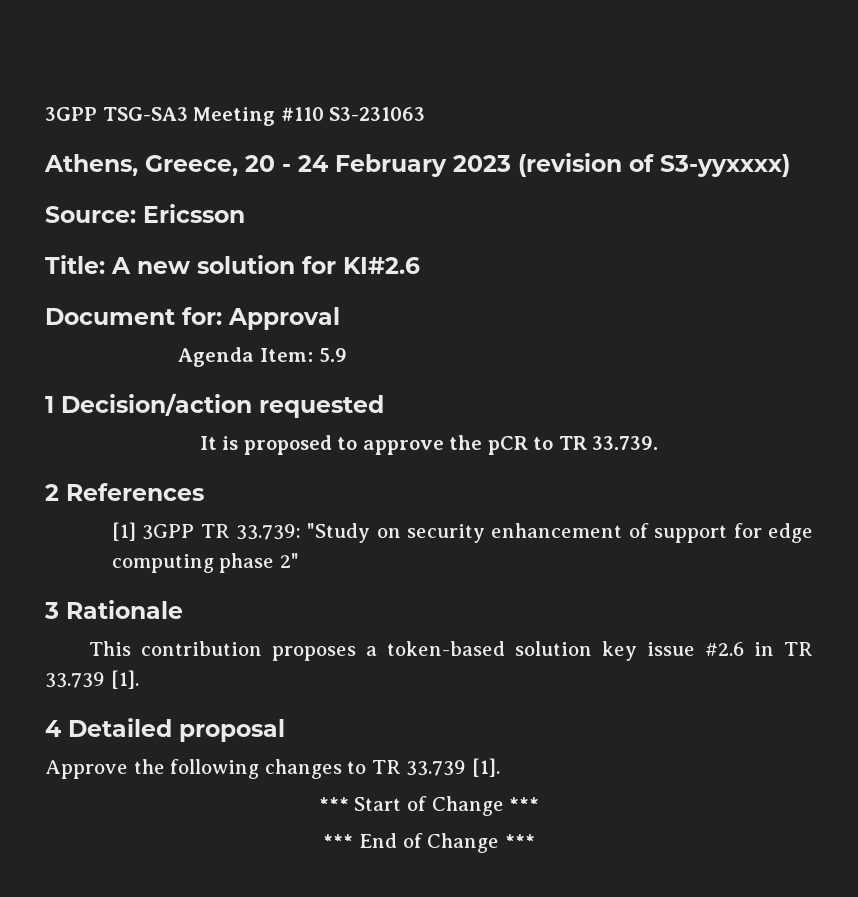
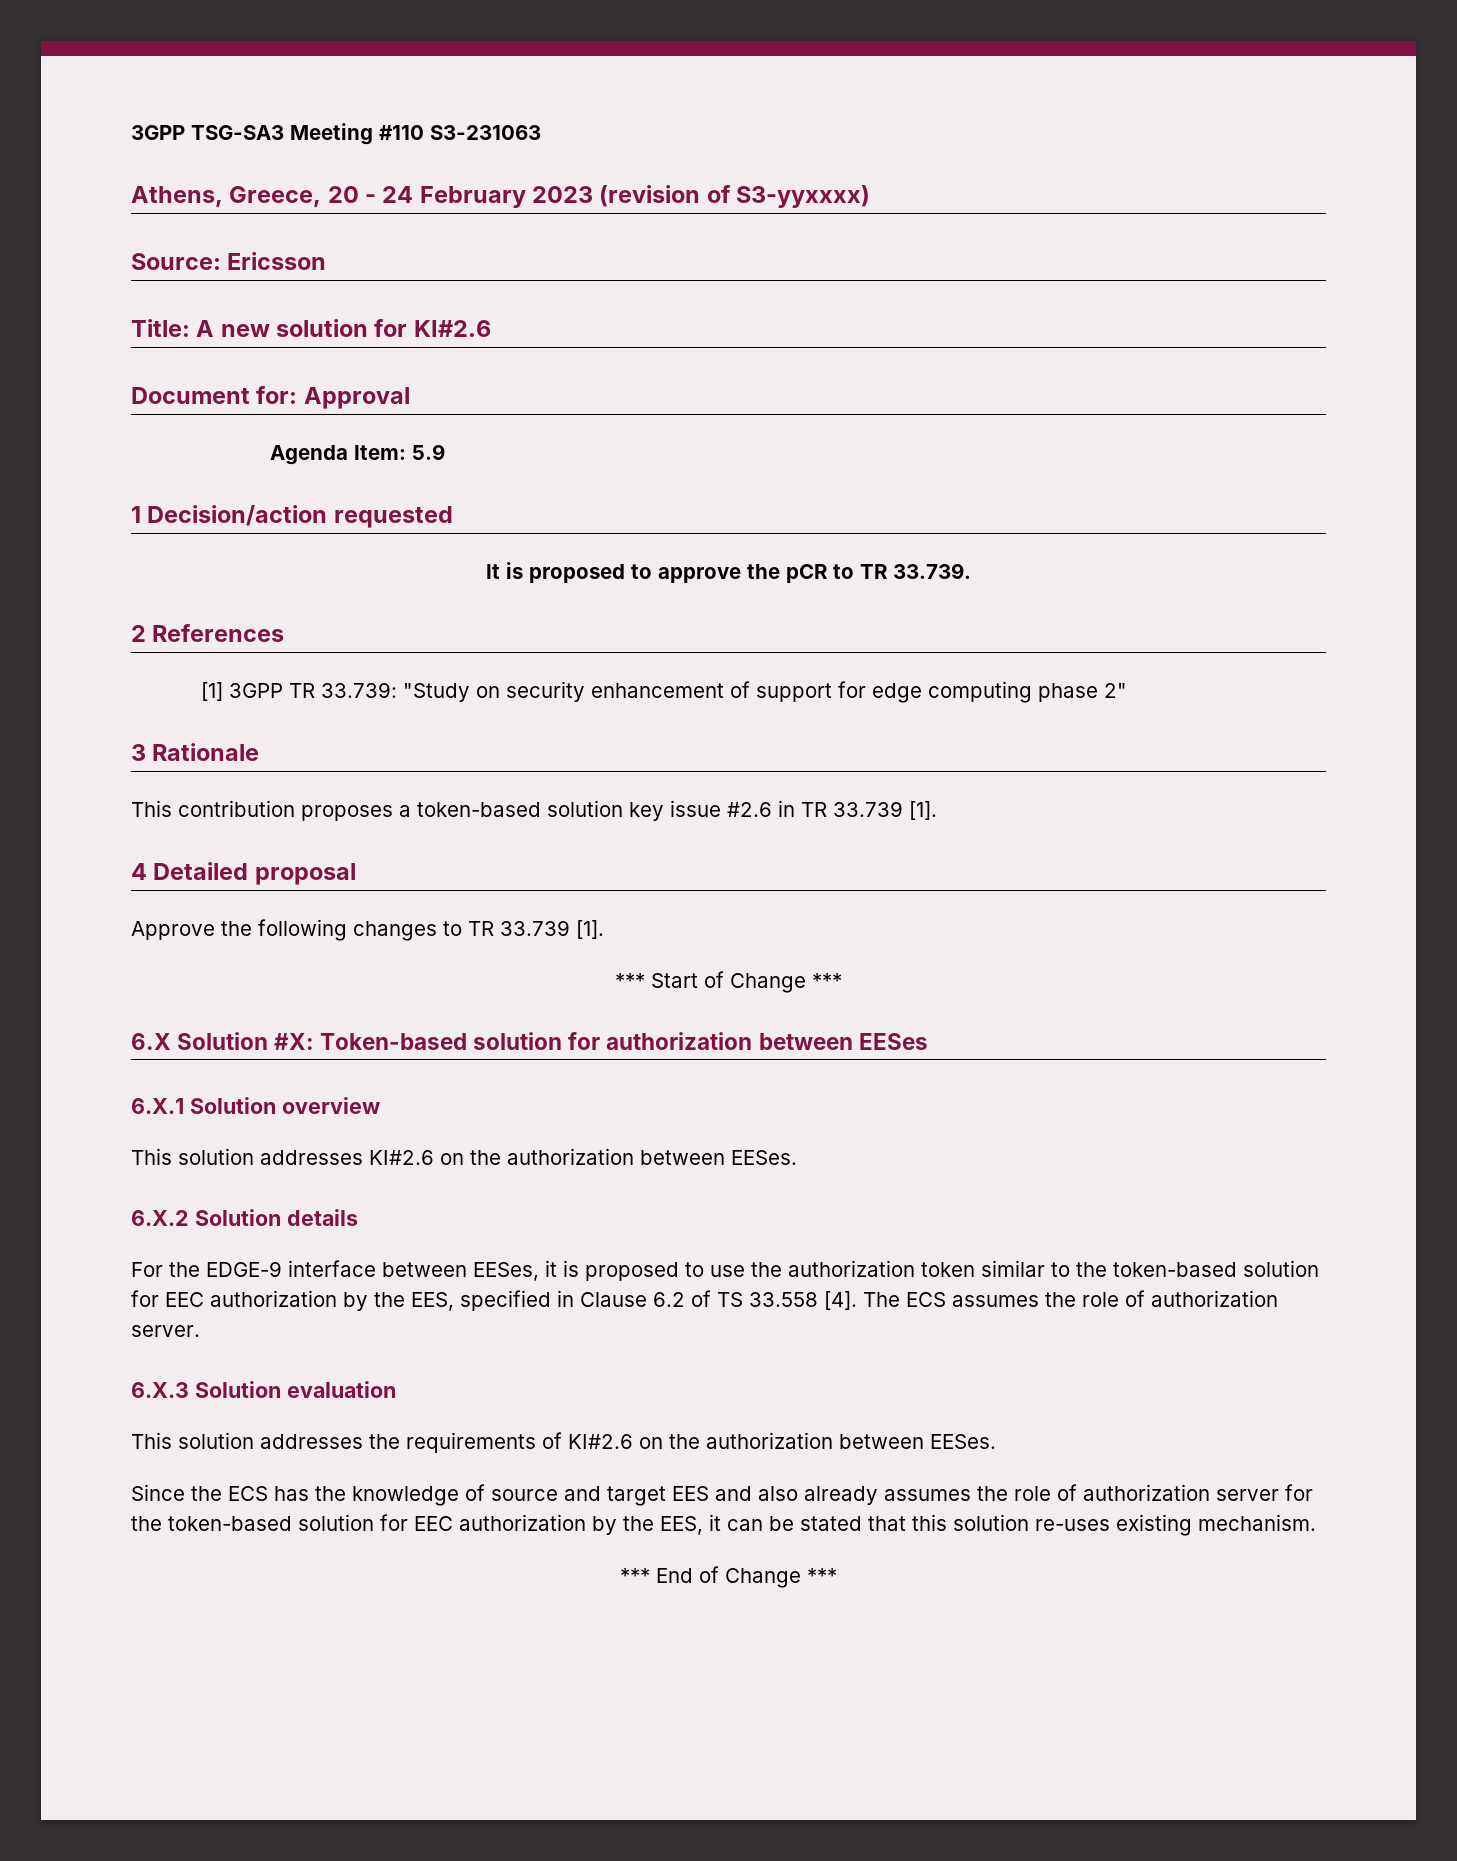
(540, 804) none -> [131,1032,928,1050] [131,1097,380,1114] [131,1148,797,1165] [131,1209,358,1226] [131,1260,1319,1281] [131,1290,1278,1311] [131,1325,200,1337] [131,1381,396,1398] [131,1432,996,1453] [131,1484,1313,1506] [131,1514,1316,1536] // 6.X Solution #X: Token-based solution for authorization between EESes // 6.X.1 Solution overview // This solution addresses KI#2.6 on the authorization between EESes. // 6.X.2 Solution details // For the EDGE-9 interface between EESes, it is proposed to use the authorization token similar to the token-based solution for EEC authorization by the EES, specified in Clause 6.2 of TS 33.558 [4]. The ECS assumes the role of authorization server. // 6.X.3 Solution evaluation // This solution addresses the requirements of KI#2.6 on the authorization between EESes. // Since the ECS has the knowledge of source and target EES and also already assumes the role of authorization server for the token-based solution for EEC authorization by the EES, it can be stated that this solution re-uses existing mechanism.

